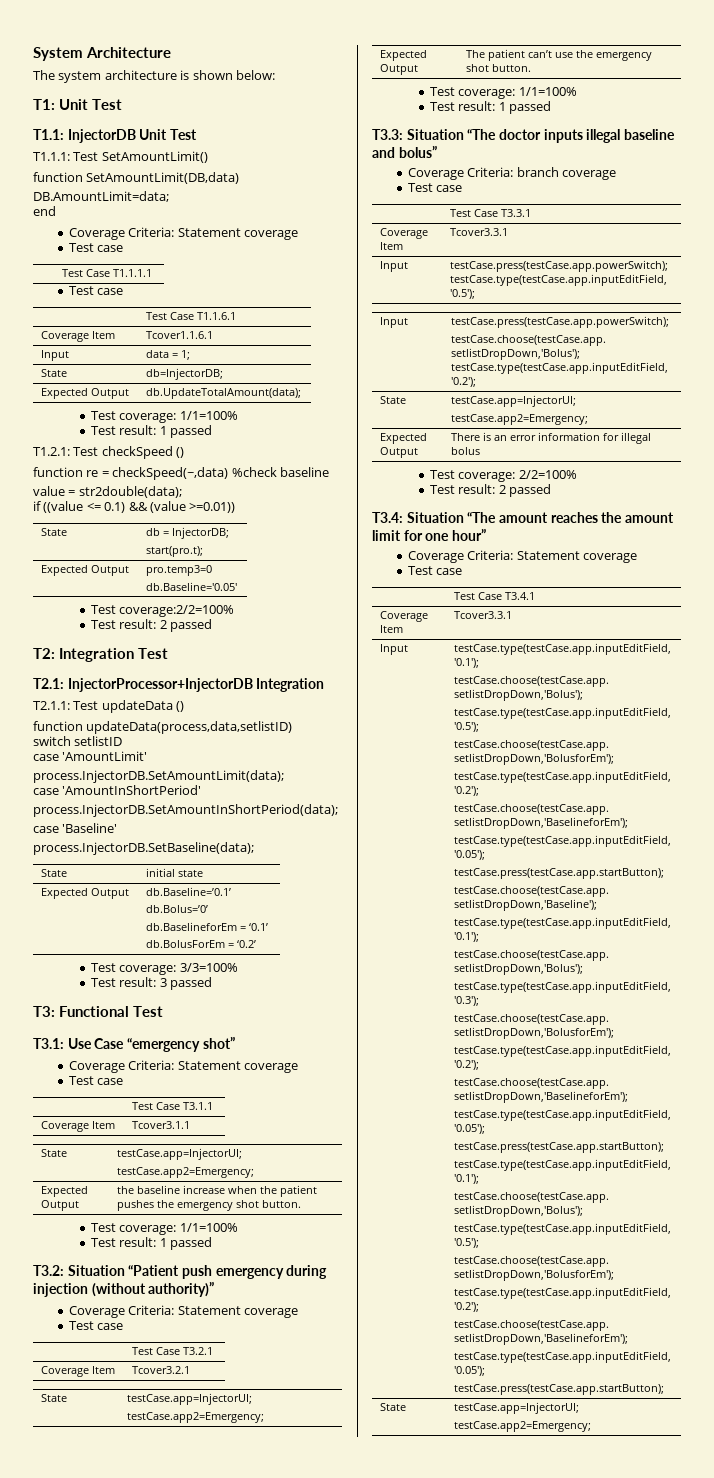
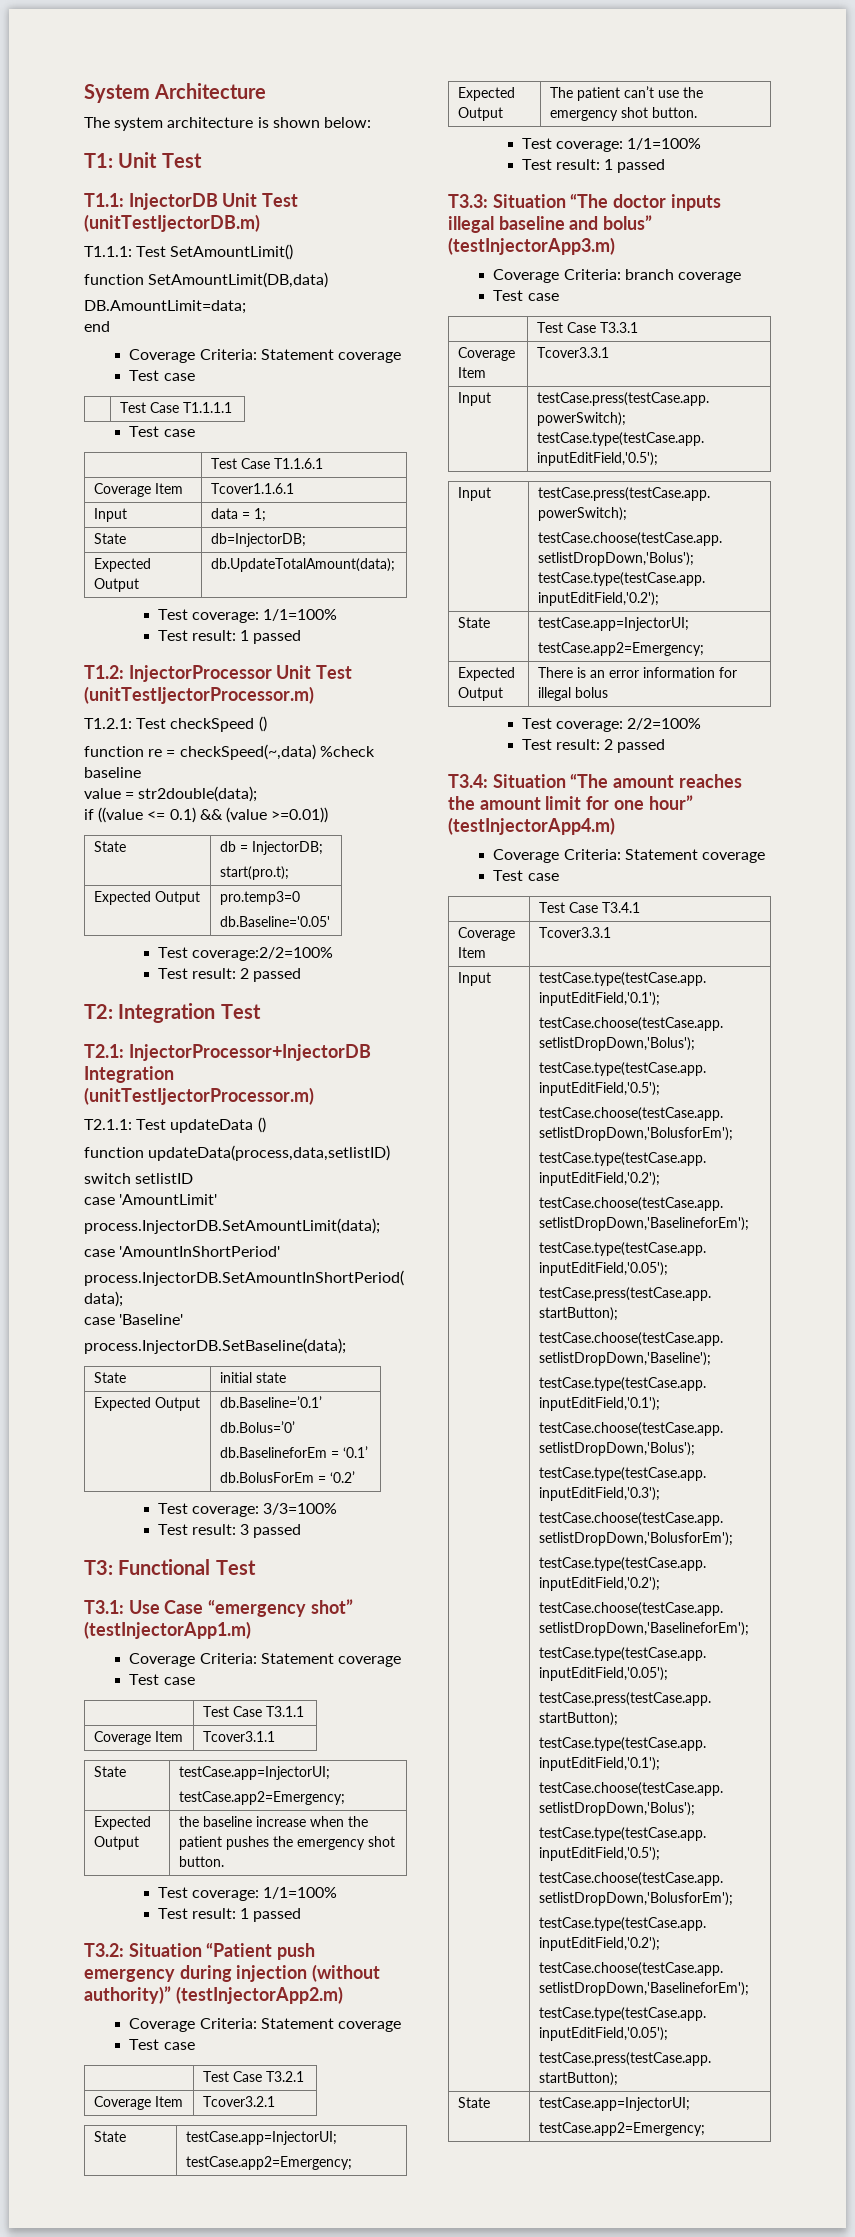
(197, 134) none -> [84,214,260,232] (unitTestIjectorDB.m)
(212, 431) none -> [84,665,353,682] [84,686,314,704] // T1.2: InjectorProcessor Unit Test (unitTestIjectorProcessor.m)
(325, 685) none -> [84,1087,314,1105] (unitTestIjectorProcessor.m)
(235, 1042) none -> [84,1621,251,1639] (testInjectorApp1.m)
(215, 1289) none -> [175,1986,343,2004] (testInjectorApp2.m)
(437, 151) none -> [448,237,615,255] (testInjectorApp3.m)
(486, 534) none -> [448,817,615,835] (testInjectorApp4.m)

